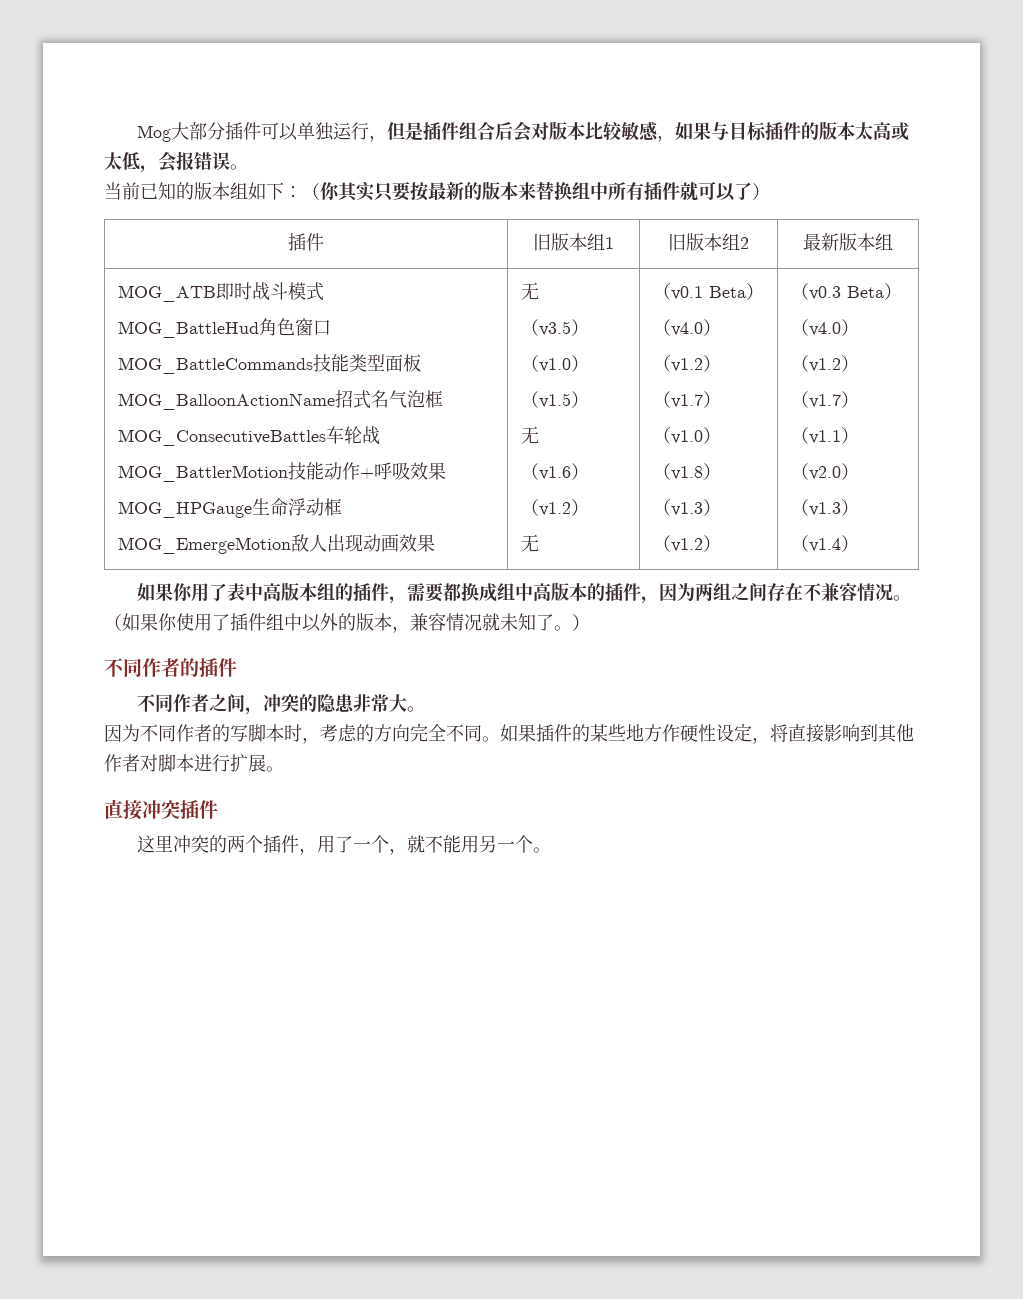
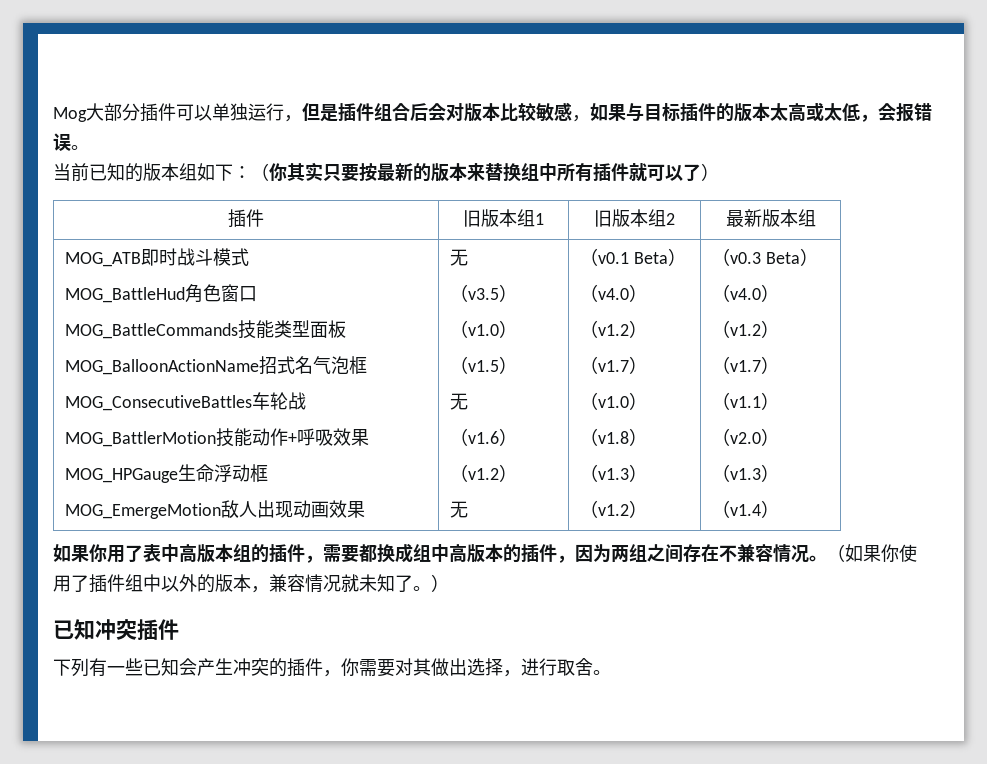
[104,658,237,677] [136,694,425,715] [104,723,914,744] [104,754,284,772] [104,799,218,820] [136,835,533,855] 不同作者的插件 // 不同作者之间，冲突的隐患非常大。 // 因为不同作者的写脚本时，考虑的方向完全不同。如果插件的某些地方作硬性设定，将直接影响到其他作者对脚本进行扩展。 // 直接冲突插件 // 这里冲突的两个插件，用了一个，就不能用另一个 -> [53,619,179,640] [53,658,593,677] 已知冲突插件 // 下列有一些已知会产生冲突的插件，你需要对其做出选择，进行取舍

